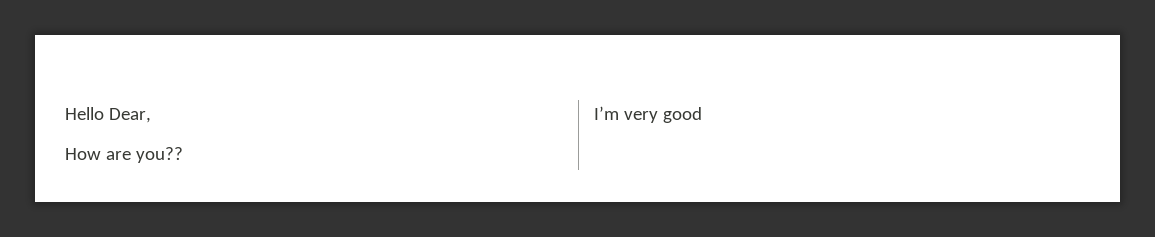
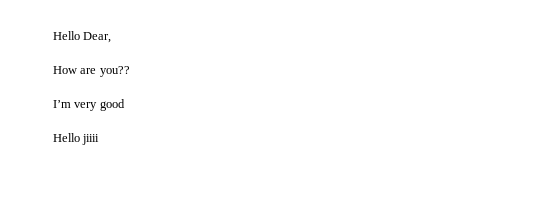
(702, 115) none -> [53,133,100,145] // Hello jiiii

